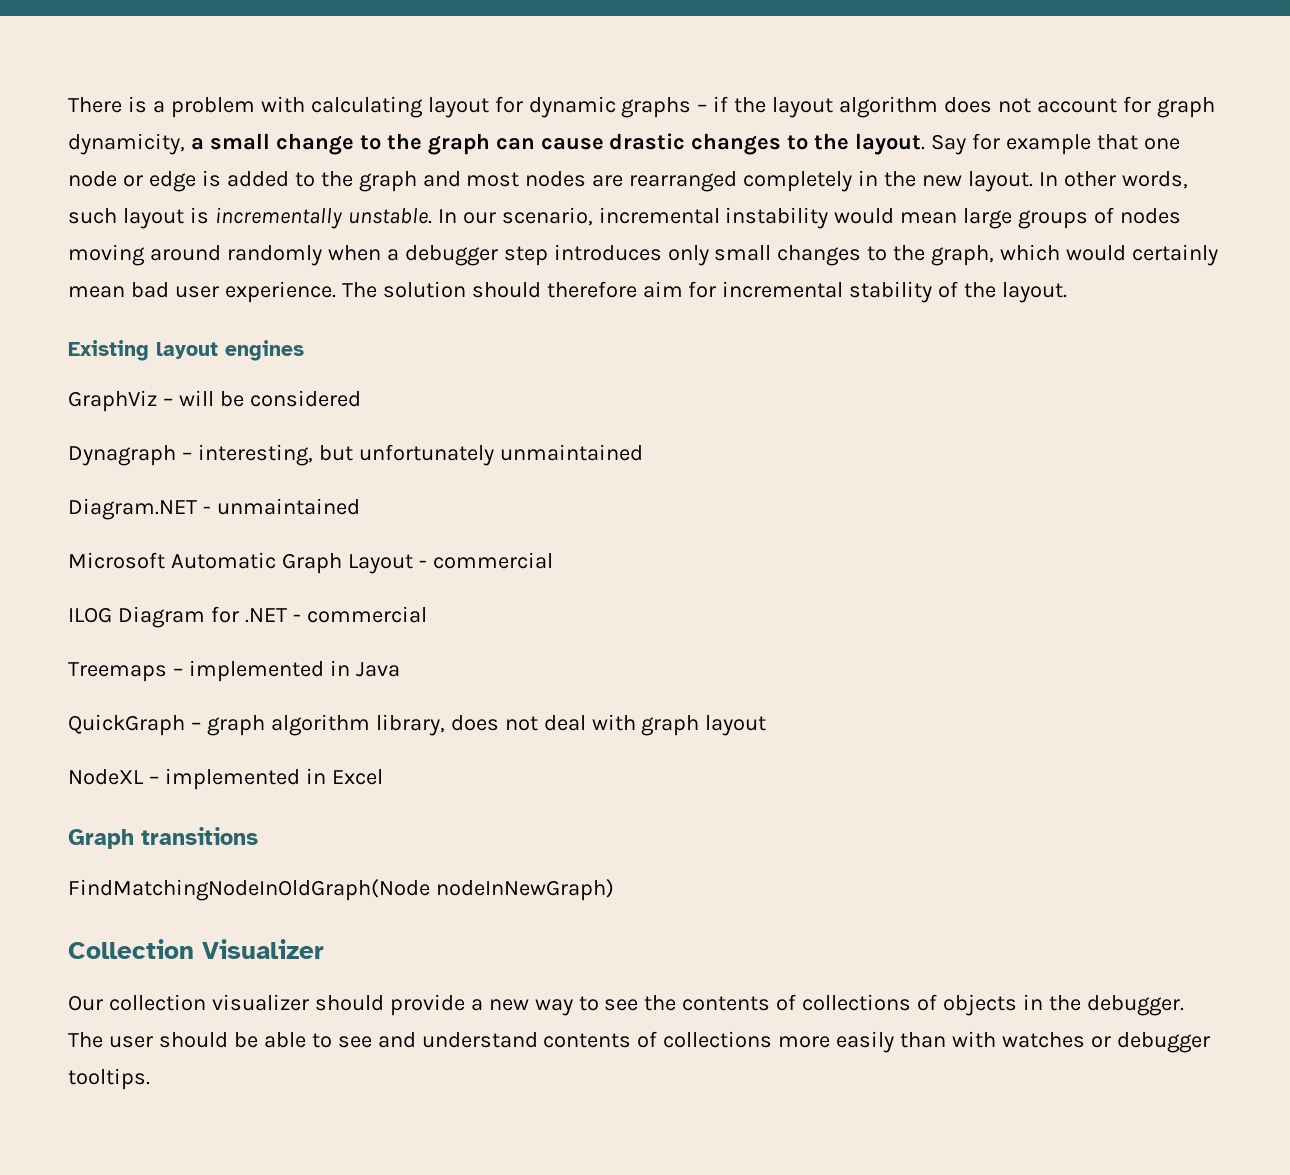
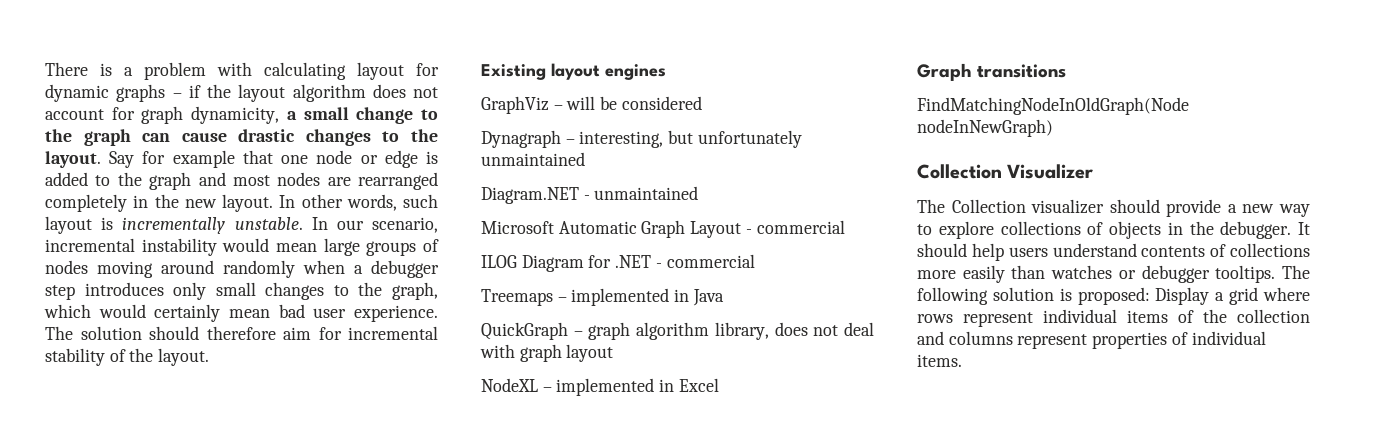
[68,994,206,1011] Our collection -> [917,199,1026,213] The Collection
[604,994,797,1011] see the contents of -> [938,221,994,239] explore
[68,1032,416,1048] The user should be able to see and -> [1298,222,1310,235] [917,243,1048,261] It should help users
[952,1031,997,1048] with -> (1046, 272) none
(150, 1079) none -> [1282,265,1310,279] [917,287,1310,305] [917,309,1310,327] [917,331,1266,349] [917,354,962,367] The following solution is proposed: Display a grid where rows represent individual items of the collection and columns represent properties of individual items.

